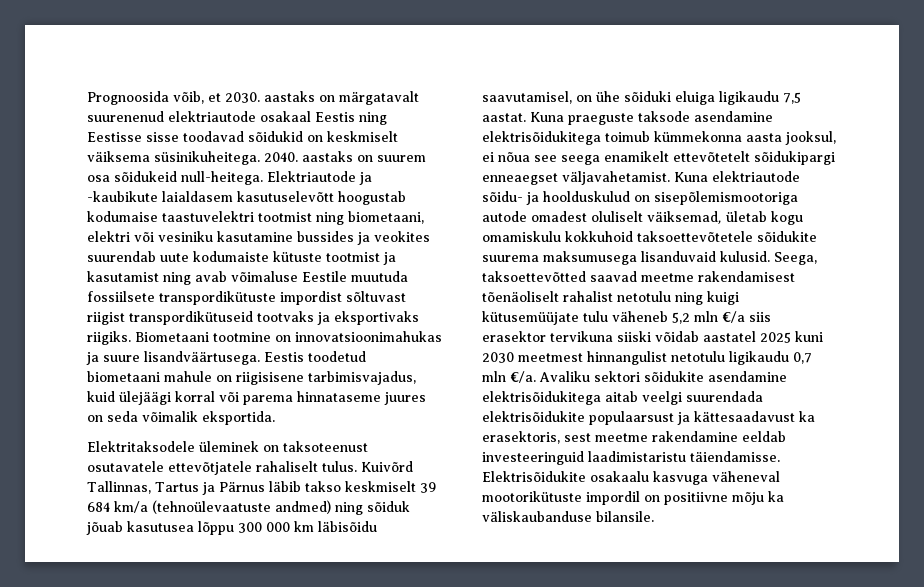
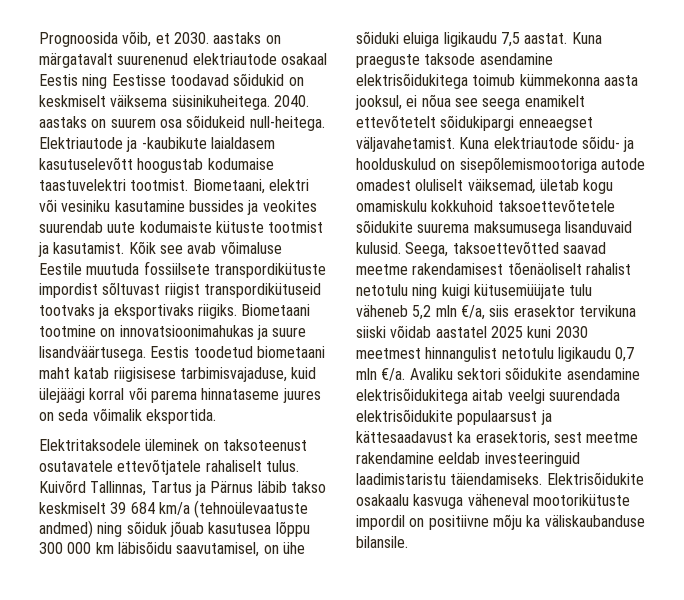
[146,132,179,142] sisse -> (166, 80) none
[258,211,424,225] tootmist ning biometaani, -> [130,179,265,194] tootmist. Biometaani,
[87,271,191,285] kasutamist ning -> [53,241,183,254] kasutamist. Kõik see
[164,371,416,385] mahule on riigisisene tarbimisvajadus, -> [39,367,287,382] maht katab riigisisese tarbimisvajaduse,
[722,311,745,323] €/a -> [460,305,485,320] €/a,
[690,451,780,462] täiendamisse. -> [450,473,543,485] täiendamiseks.

